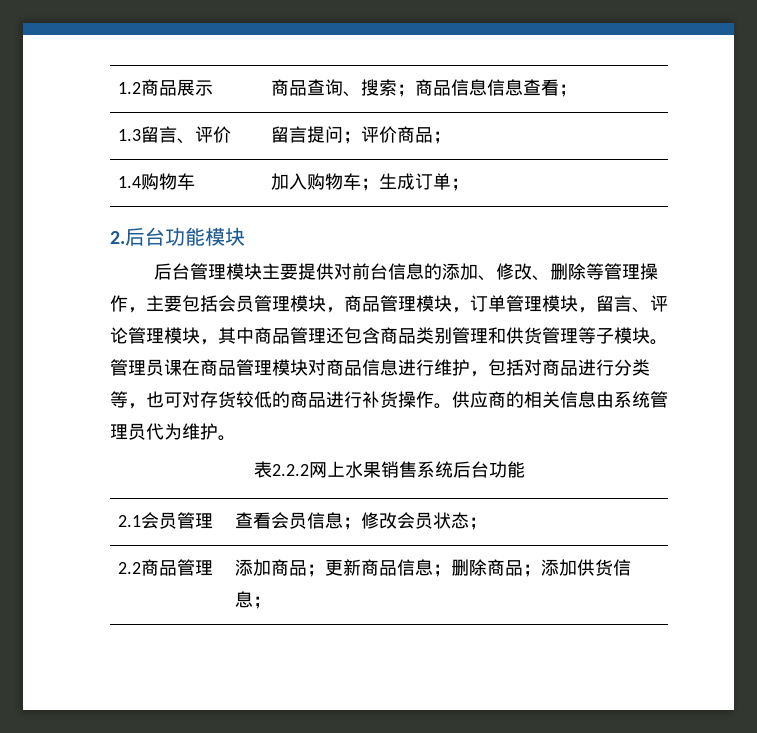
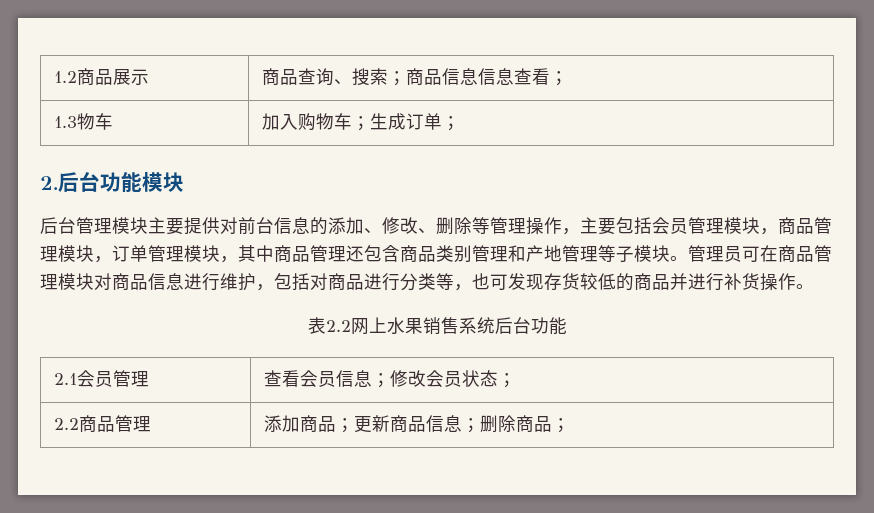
[140,126,231,144] [270,126,451,144] [117,173,159,190] 留言、评价 | 留言提问；评价商品； // 1.4购 -> (77, 122) none
[596,295,668,313] [110,327,218,345] 留言、评论管理模块， -> (238, 259) none
[506,327,542,344] 供货 -> [526,245,562,262] 产地
[164,359,182,376] 课 -> [742,246,760,262] 可
[182,391,200,408] 对 -> [508,273,544,290] 发现
(326, 400) none -> [670,273,688,290] 并
[452,391,668,408] [110,423,236,441] 供应商的相关信息由系统管理员代为维护。 -> (814, 286) none
[271,464,309,476] 2.2.2 -> [325,320,351,332] 2.2
[540,559,631,576] [234,591,271,609] 添加供货信息； -> (570, 425) none

